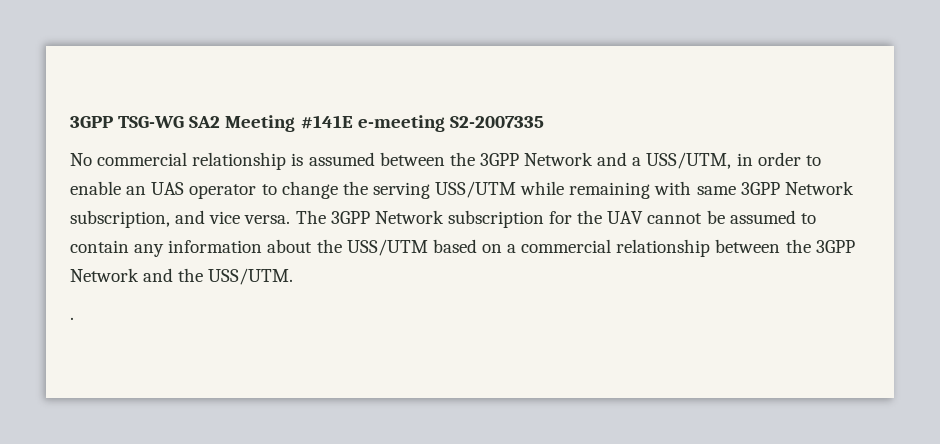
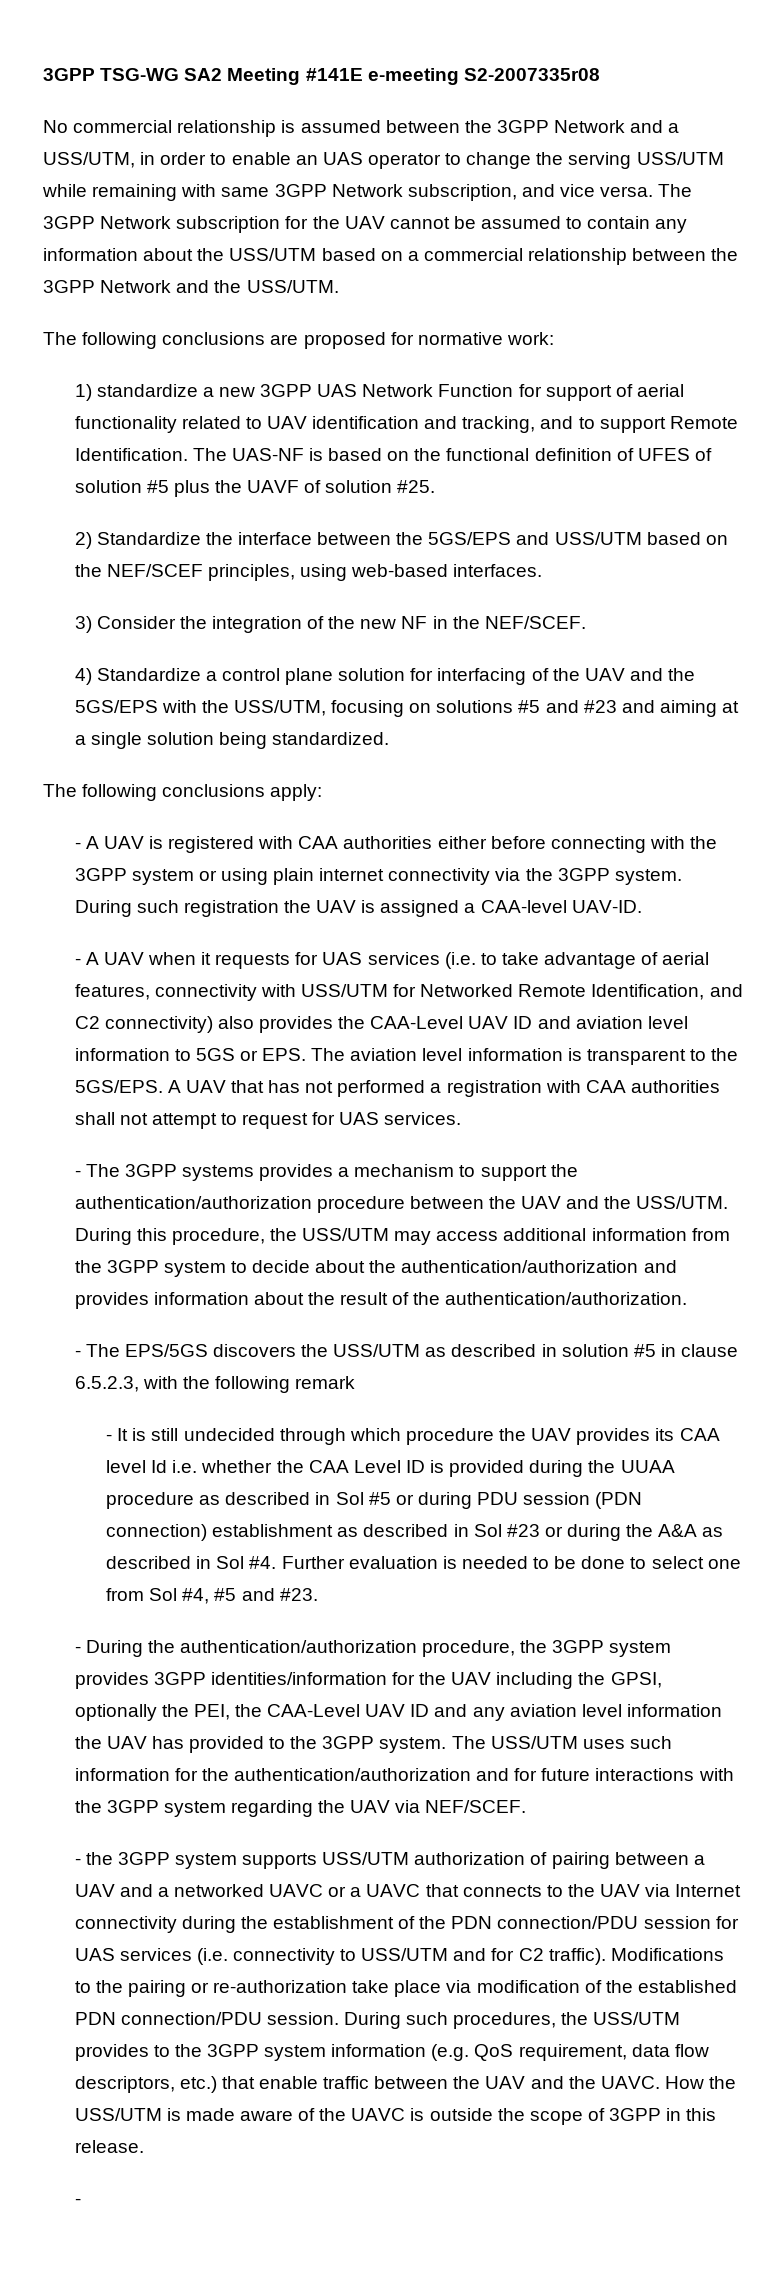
[449,116,544,128] S2-2007335 -> [463,68,600,81] S2-2007335r08
[70,317,74,320] . -> [43,332,554,349] [74,384,684,401] [74,416,738,433] [74,448,712,461] [74,480,436,497] [74,532,728,549] [74,564,543,581] [74,616,586,633] [74,668,696,685] [74,700,740,717] [74,732,390,749] [43,784,323,801] [74,836,718,853] [74,868,682,885] [74,900,642,917] [74,952,710,969] [74,984,743,1001] [74,1016,688,1033] [74,1048,739,1065] [74,1080,720,1097] [74,1112,462,1129] [74,1164,578,1181] [74,1196,729,1213] [74,1228,730,1245] [74,1260,677,1277] [74,1292,688,1309] [74,1344,739,1357] [74,1376,356,1393] [106,1428,720,1445] [106,1460,675,1477] [106,1492,643,1509] [106,1524,724,1541] [106,1556,741,1569] [106,1588,318,1604] [74,1640,672,1657] [74,1672,662,1689] [74,1704,722,1721] [74,1736,672,1753] [74,1768,734,1781] [74,1800,527,1817] [74,1852,705,1869] [74,1884,742,1897] [74,1916,739,1933] [74,1948,724,1965] [74,1980,737,1997] [74,2012,681,2029] [74,2044,709,2061] [74,2076,737,2093] [74,2108,717,2125] [74,2140,144,2153] [74,2198,81,2205] The following conclusions are proposed for normative work: // 1) standardize a new 3GPP UAS Network Function for support of aerial functionality related to UAV identification and tracking, and to support Remote Identification. The UAS-NF is based on the functional definition of UFES of solution #5 plus the UAVF of solution #25. // 2) Standardize the interface between the 5GS/EPS and USS/UTM based on the NEF/SCEF principles, using web-based interfaces. // 3) Consider the integration of the new NF in the NEF/SCEF. // 4) Standardize a control plane solution for interfacing of the UAV and the 5GS/EPS with the USS/UTM, focusing on solutions #5 and #23 and aiming at a single solution being standardized. // The following conclusions apply: // - A UAV is registered with CAA authorities either before connecting with the 3GPP system or using plain internet connectivity via the 3GPP system. During such registration the UAV is assigned a CAA-level UAV-ID. // - A UAV when it requests for UAS services (i.e. to take advantage of aerial features, connectivity with USS/UTM for Networked Remote Identification, and C2 connectivity) also provides the CAA-Level UAV ID and aviation level information to 5GS or EPS. The aviation level information is transparent to the 5GS/EPS. A UAV that has not performed a registration with CAA authorities shall not attempt to request for UAS services. // - The 3GPP systems provides a mechanism to support the authentication/authorization procedure between the UAV and the USS/UTM. During this procedure, the USS/UTM may access additional information from the 3GPP system to decide about the authentication/authorization and provides information about the result of the authentication/authorization. // - The EPS/5GS discovers the USS/UTM as described in solution #5 in clause 6.5.2.3, with the following remark // - It is still undecided through which procedure the UAV provides its CAA level Id i.e. whether the CAA Level ID is provided during the UUAA procedure as described in Sol #5 or during PDU session (PDN connection) establishment as described in Sol #23 or during the A&A as described in Sol #4. Further evaluation is needed to be done to select one from Sol #4, #5 and #23. // - During the authentication/authorization procedure, the 3GPP system provides 3GPP identities/information for the UAV including the GPSI, optionally the PEI, the CAA-Level UAV ID and any aviation level information the UAV has provided to the 3GPP system. The USS/UTM uses such information for the authentication/authorization and for future interactions with the 3GPP system regarding the UAV via NEF/SCEF. // - the 3GPP system supports USS/UTM authorization of pairing between a UAV and a networked UAVC or a UAVC that connects to the UAV via Internet connectivity during the establishment of the PDN connection/PDU session for UAS services (i.e. connectivity to USS/UTM and for C2 traffic). Modifications to the pairing or re-authorization take place via modification of the established PDN connection/PDU session. During such procedures, the USS/UTM provides to the 3GPP system information (e.g. QoS requirement, data flow descriptors, etc.) that enable traffic between the UAV and the UAVC. How the USS/UTM is made aware of the UAVC is outside the scope of 3GPP in this release. // -

